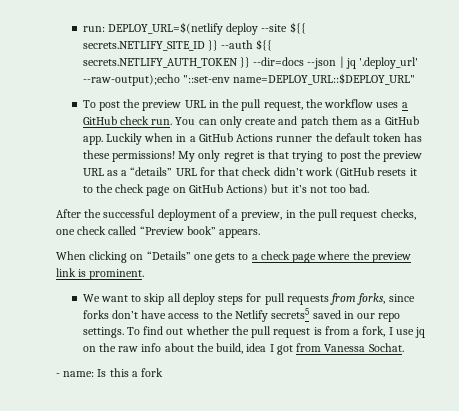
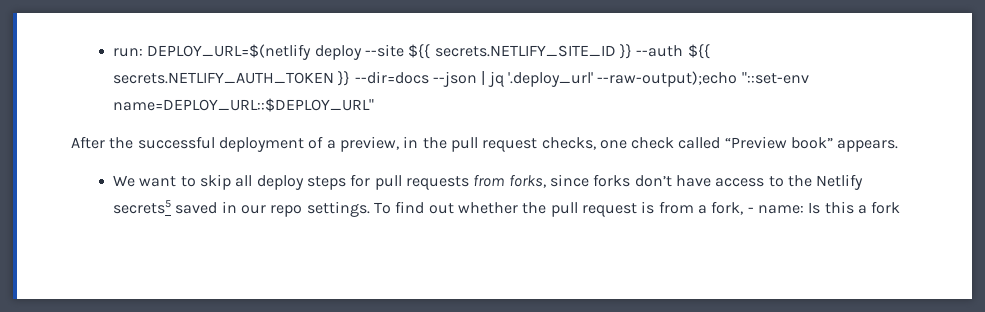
[82,99,408,111] [82,116,419,128] [82,133,423,145] [82,150,423,162] [82,167,417,178] [82,184,370,196] // To post the preview URL in the pull request, the workflow uses a GitHub check run. You can only create and patch them as a GitHub app. Luckily when in a GitHub Actions runner the default token has these permissions! My only regret is that trying to post the preview URL as a “details” URL for that check didn’t work (GitHub resets it to the check page on GitHub Actions) but it’s not too bad. -> (375, 105) none
[56,251,411,263] [56,268,145,280] // When clicking on “Details” one gets to a check page where the preview link is prominent. -> (899, 146) none
[388,327,426,338] [82,343,404,355] I use jq on the raw info about the build, idea I got from Vanessa Sochat. // -> (744, 208) none

